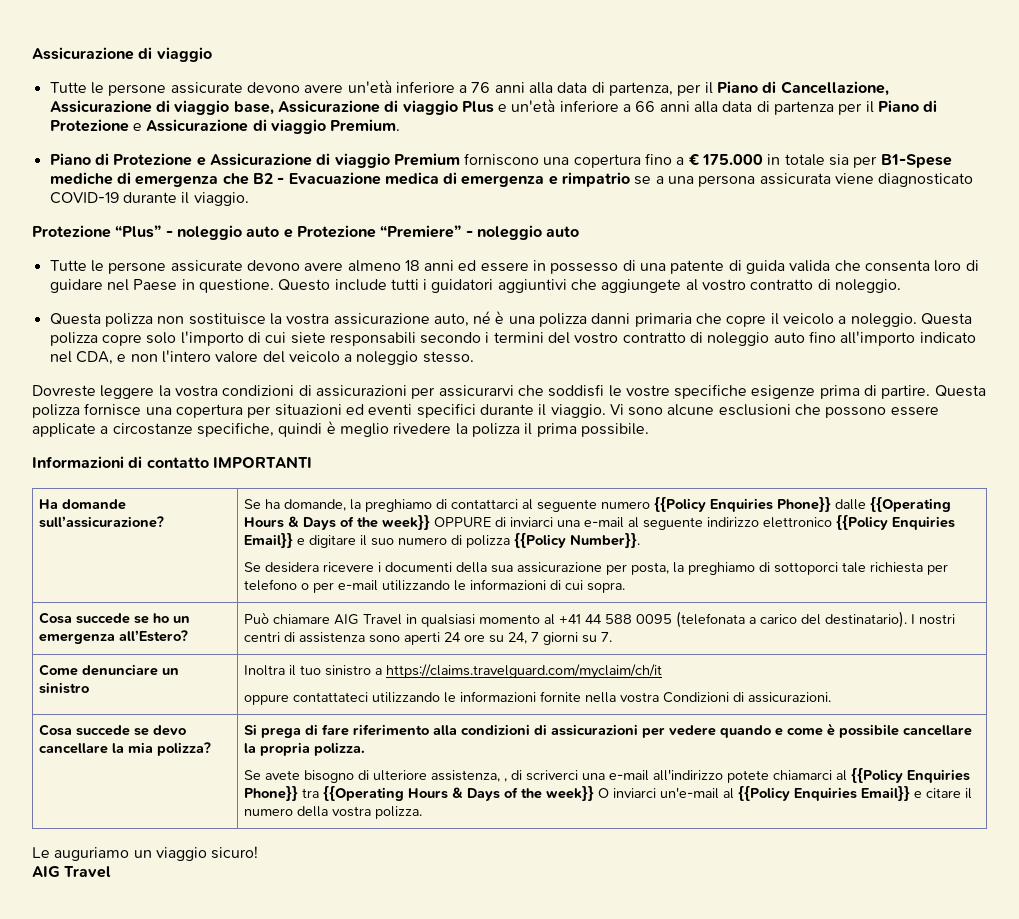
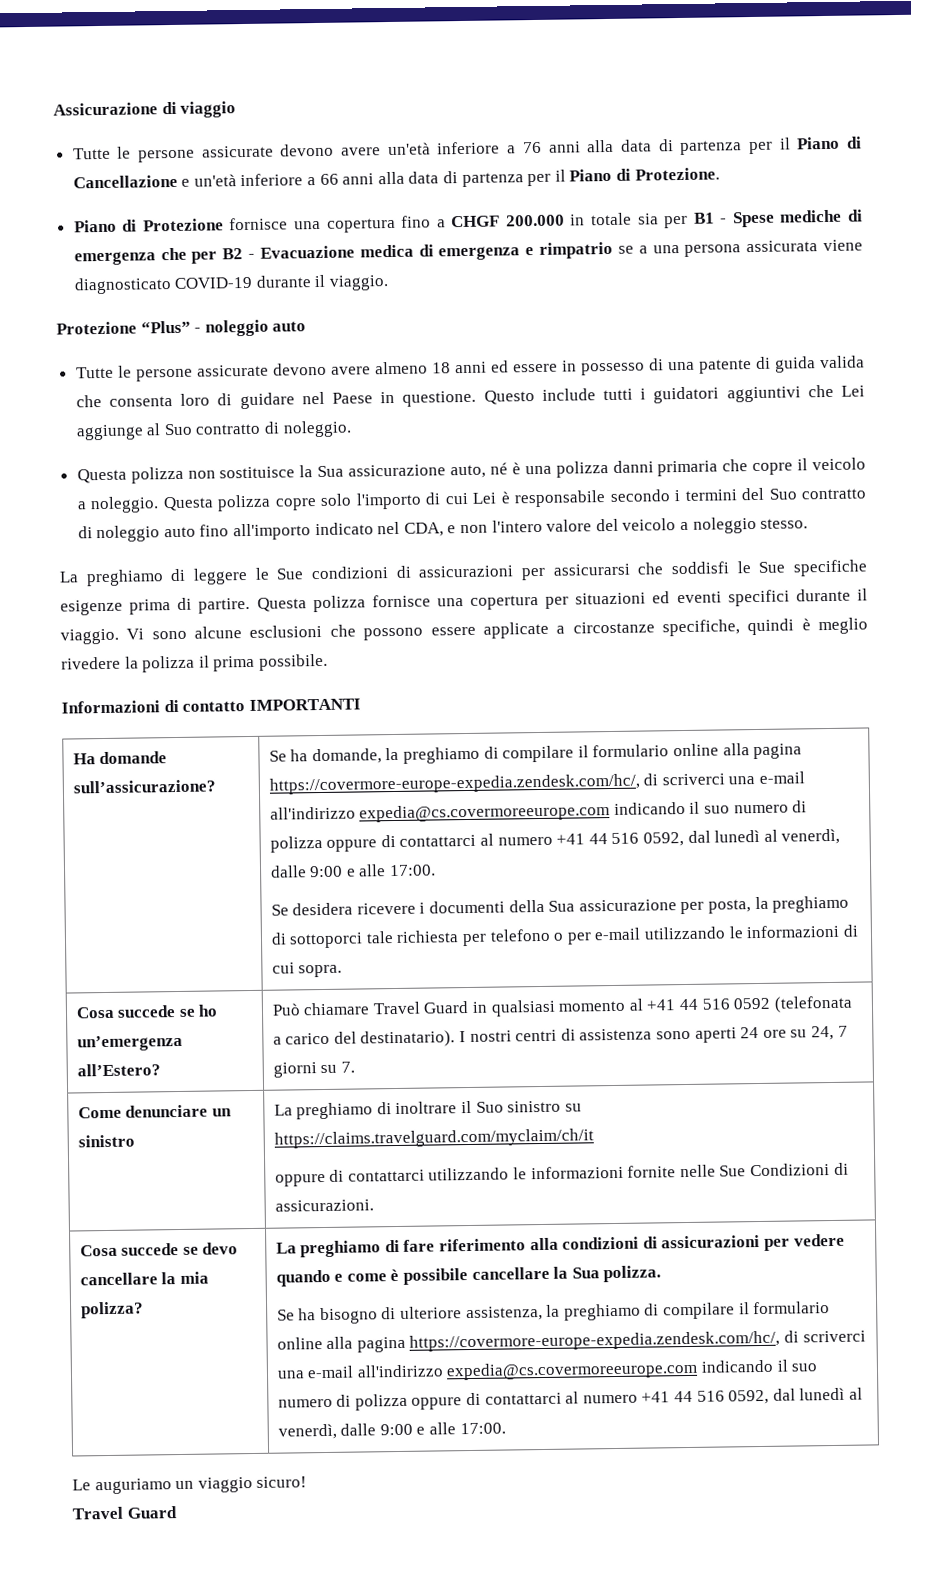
[609,81,889,96] [49,100,494,115] partenza, per il Piano di Cancellazione, Assicurazione di viaggio base, Assicurazione di viaggio Plus -> [680,136,862,155] [72,174,178,189] partenza per il Piano di Cancellazione
[49,119,401,134] [49,153,540,168] Protezione e Assicurazione di viaggio Premium. // Piano di Protezione e Assicurazione di viaggio Premium forniscono -> [634,167,720,181] [73,217,289,233] Protezione. // Piano di Protezione fornisce
[688,154,764,165] € 175.000 -> [451,214,565,228] CHGF 200.000
[880,154,952,168] B1-Spese -> [693,211,775,228] B1 - Spese
(249, 179) none -> [191,251,218,264] per
[283,225,580,240] e Protezione “Premiere” - noleggio auto -> (307, 326) none
[601,279,747,293] aggiungete al vostro -> [840,385,865,397] [75,423,193,441] Lei aggiunge al Suo
[286,313,330,325] vostra -> [317,465,345,478] Sua
[290,332,416,346] siete responsabili -> [472,490,607,508] Lei è responsabile
[574,332,619,344] vostro -> [768,488,797,500] Suo
[32,385,514,399] Dovreste leggere la vostra condizioni di assicurazioni per assicurarvi -> [59,563,630,587] La preghiamo di leggere le Sue condizioni di assicurazioni per assicurarsi
[625,385,670,397] vostre -> [758,561,786,573] Sue
[451,497,952,512] [244,515,956,530] [244,533,641,548] contattarci al seguente numero {{Policy Enquiries Phone}} dalle {{Operating Hours & Days of the week}} OPPURE di inviarci una e-mail al seguente indirizzo elettronico {{Policy Enquiries Email}} e digitare il suo numero di polizza {{Policy Number}}. -> [502,743,803,763] [268,771,806,795] [269,800,808,823] [269,828,841,853] [269,864,437,878] compilare il formulario online alla pagina https://covermore-europe-expedia.zendesk.com/hc/, di scriverci una e-mail all'indirizzo expedia@cs.covermoreeurope.com indicando il suo numero di polizza oppure di contattarci al numero +41 44 516 0592, dal lunedì al venerdì, dalle 9:00 e alle 17:00.
[491,565,514,573] sua -> [548,900,576,912] Sua
[173,616,191,623] [39,633,116,644] un emergenza -> [76,1034,183,1052] un’emergenza
[334,614,403,625] AIG Travel -> [372,1000,470,1015] Travel Guard
[605,614,673,624] 588 0095 -> [701,997,771,1010] 516 0592
[244,665,383,676] Inoltra il tuo sinistro a -> [273,1100,582,1120] La preghiamo di inoltrare il Suo sinistro su
[293,692,369,702] contattateci -> [329,1169,425,1182] di contattarci
[585,692,660,703] nella vostra -> [679,1164,747,1178] nelle Sue
[244,724,302,738] Si prega -> [275,1240,382,1258] La preghiamo
[260,742,311,756] propria -> [571,1267,600,1279] Sua
[265,770,301,780] avete -> [298,1308,317,1321] ha
[504,768,971,783] [244,786,973,801] [244,806,423,819] , di scriverci una e-mail all'indirizzo potete chiamarci al {{Policy Enquiries Phone}} tra {{Operating Hours & Days of the week}} O inviarci un'e-mail al {{Policy Enquiries Email}} e citare il numero della vostra polizza. -> [546,1301,831,1321] [276,1330,866,1353] [276,1359,818,1381] [277,1387,863,1411] [277,1422,506,1440] la preghiamo di compilare il formulario online alla pagina https://covermore-europe-expedia.zendesk.com/hc/, di scriverci una e-mail all'indirizzo expedia@cs.covermoreeurope.com indicando il suo numero di polizza oppure di contattarci al numero +41 44 516 0592, dal lunedì al venerdì, dalle 9:00 e alle 17:00.
[32,866,112,878] AIG Travel -> [72,1506,177,1520] Travel Guard

